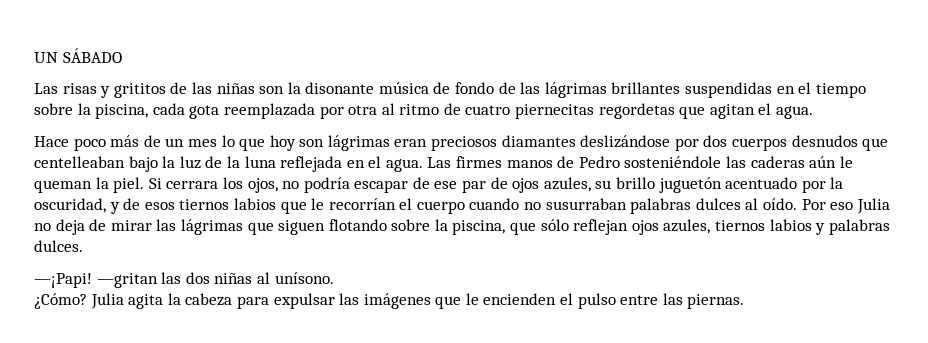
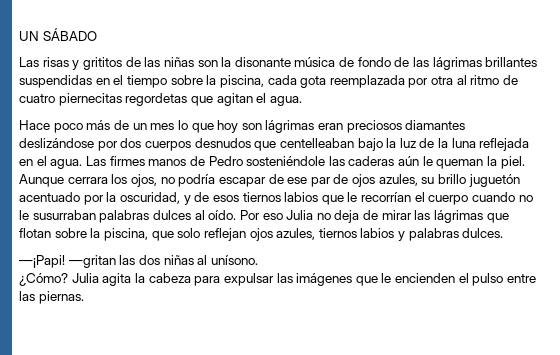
[148,178,162,189] Si -> [19,174,64,187] Aunque
(542, 206) none -> [19,210,29,220] le
[278,219,387,235] siguen flotando -> [19,228,51,238] flotan
[540,219,569,231] sólo -> [177,228,201,238] solo

